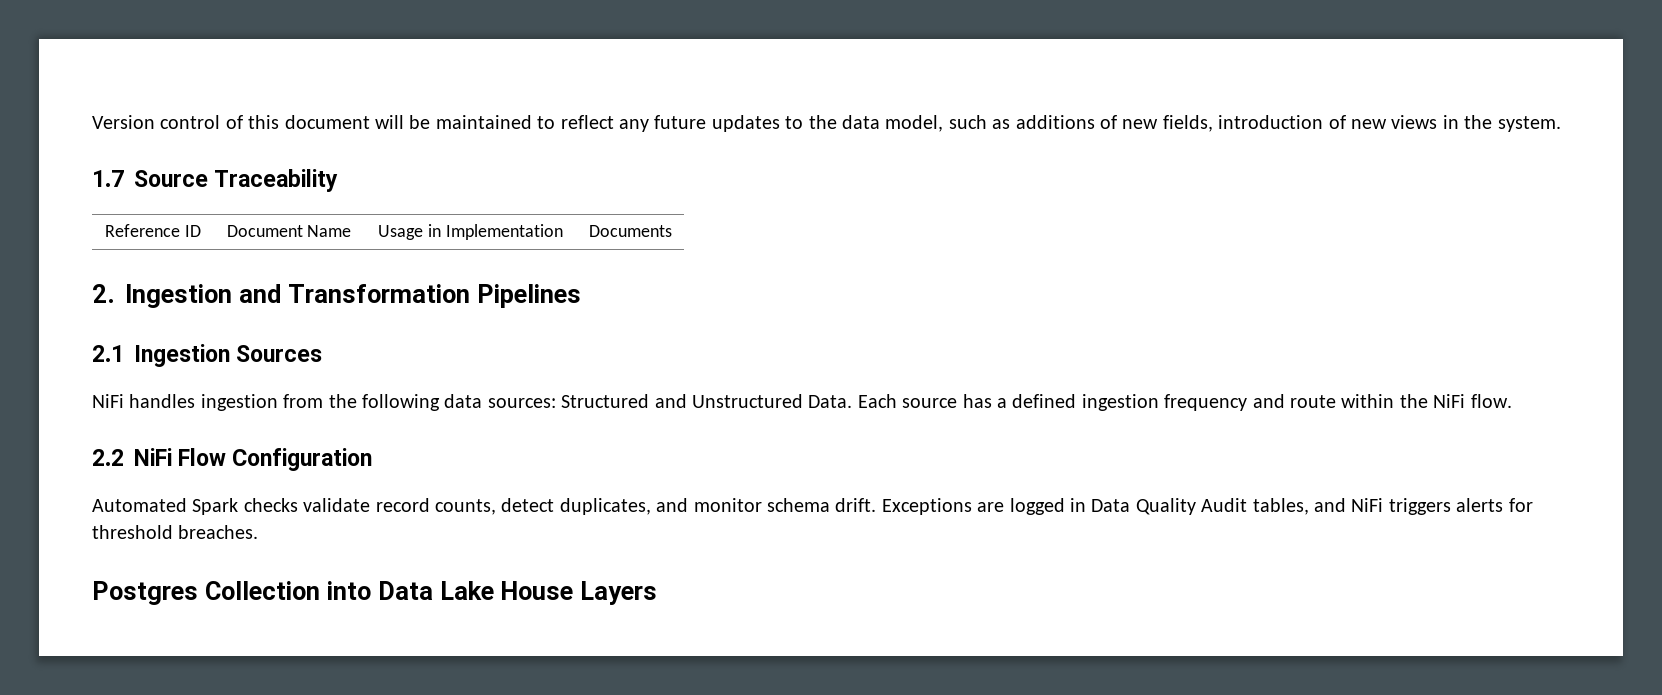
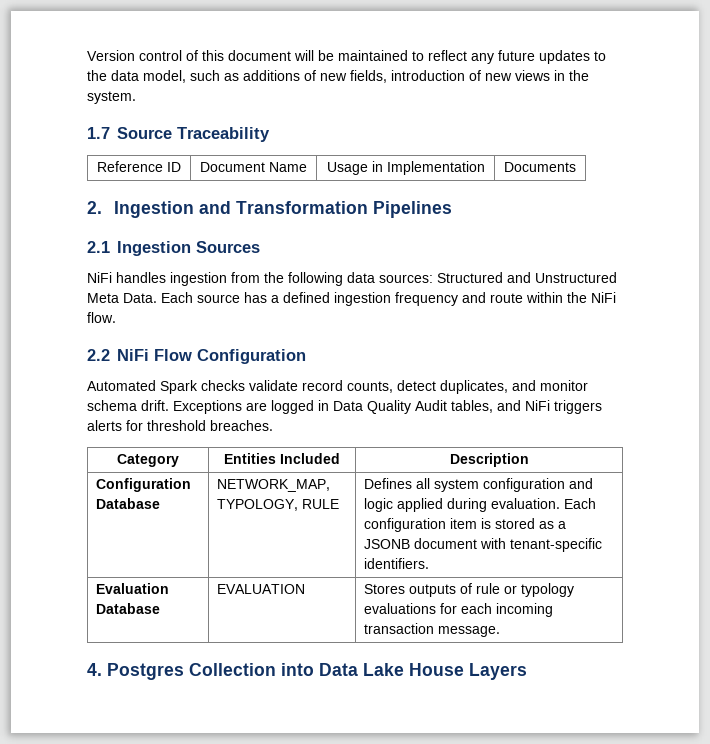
(803, 401) none -> [87,293,119,303] Meta
(259, 532) // -> [117,454,179,467] [224,453,340,464] [449,453,529,467] [95,478,191,492] [95,498,160,509] [216,479,330,492] [216,499,339,511] [363,478,593,492] [363,498,596,512] [363,518,566,532] [363,538,602,552] [363,558,429,569] [95,583,169,594] [95,603,160,614] [216,584,305,594] [363,583,574,597] [363,603,553,617] [363,623,500,637] [87,663,102,676] // Category | Entities Included | Description // Configuration Database | NETWORK_MAP, TYPOLOGY, RULE | Defines all system configuration and logic applied during evaluation. Each configuration item is stored as a JSONB document with tenant-specific identifiers. // Evaluation Database | EVALUATION | Stores outputs of rule or typology evaluations for each incoming transaction message. // 4.

